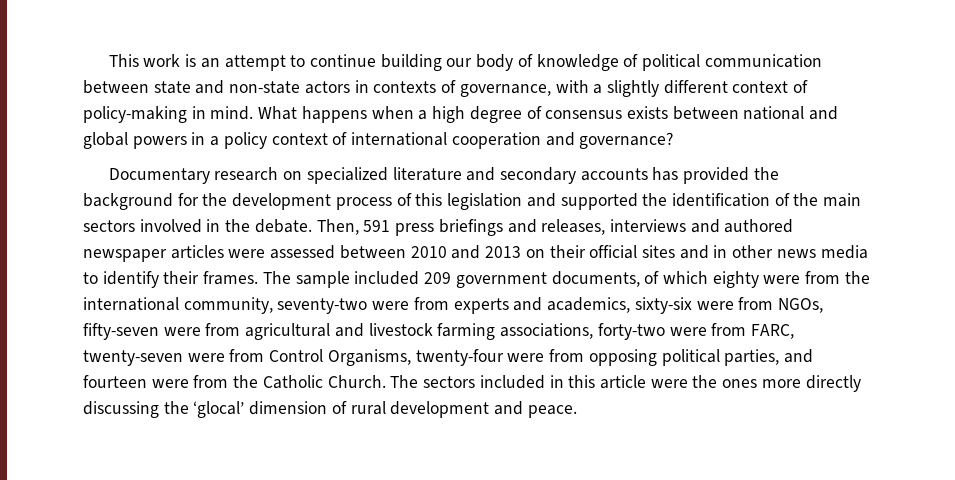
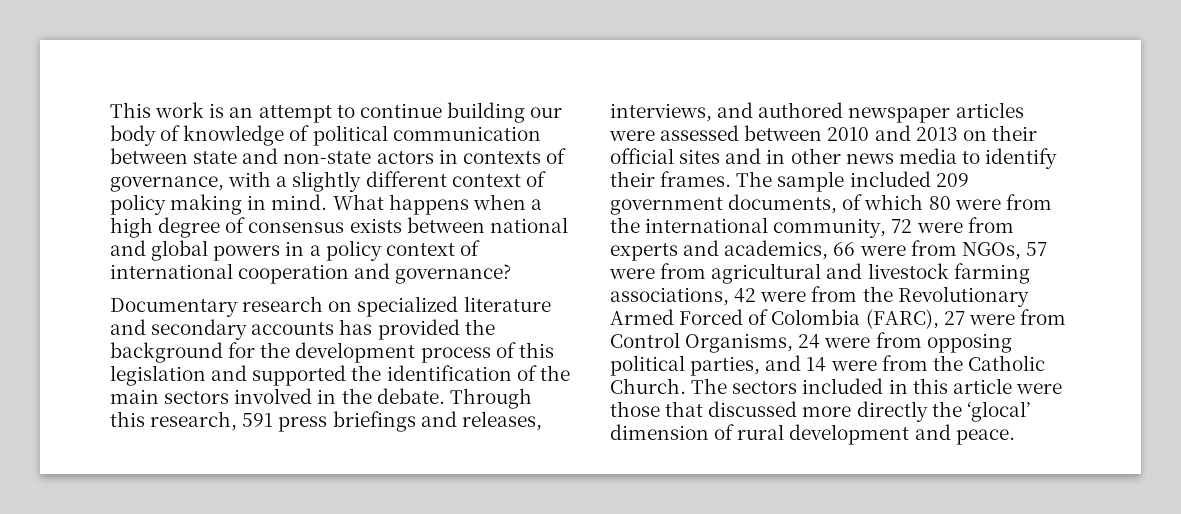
[83,106,187,123] policy-making -> [110,194,243,215] policy making
[316,219,359,235] Then, -> [449,388,532,409] [110,411,238,431] Through this research,
[609,219,686,232] interviews -> [610,103,712,122] interviews,
[712,271,759,288] eighty -> [928,196,951,210] 80
[277,298,368,314] seventy-two -> [891,219,913,233] 72
[634,297,692,314] sixty-six -> [833,242,856,256] 66
[83,323,159,340] fifty-seven -> [1025,242,1047,256] 57
[597,323,794,340] [83,350,183,366] forty-two were from FARC, twenty-seven -> [734,286,1029,307] [610,309,965,329] 42 were from the Revolutionary Armed Forced of Colombia (FARC), 27
[415,349,504,366] twenty-four -> [798,334,821,349] 24
[83,375,147,388] fourteen -> [806,357,827,372] 14
[692,375,758,388] the ones -> [610,401,798,417] those that discussed
[83,401,159,418] discussing -> (928, 411) none

